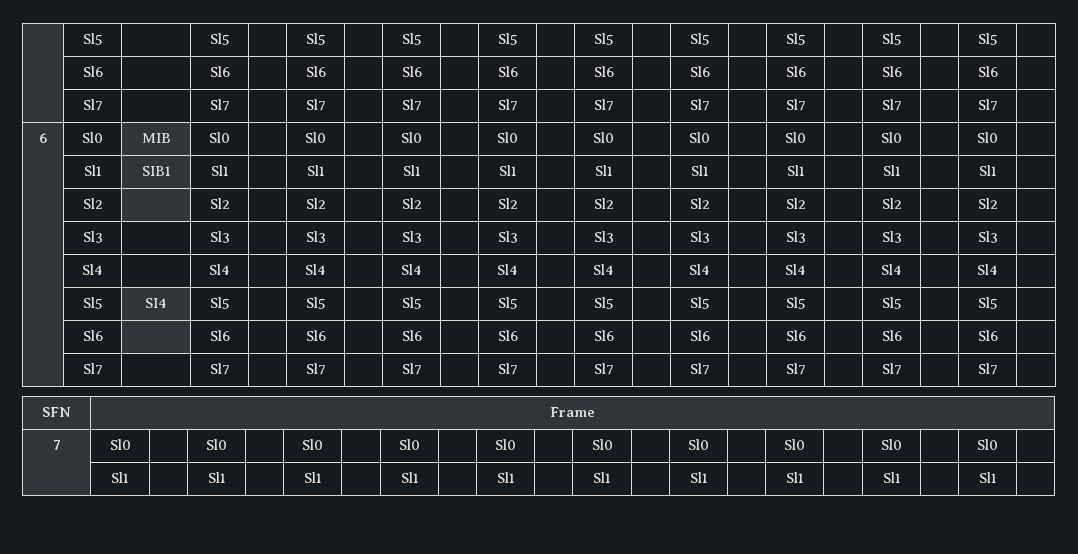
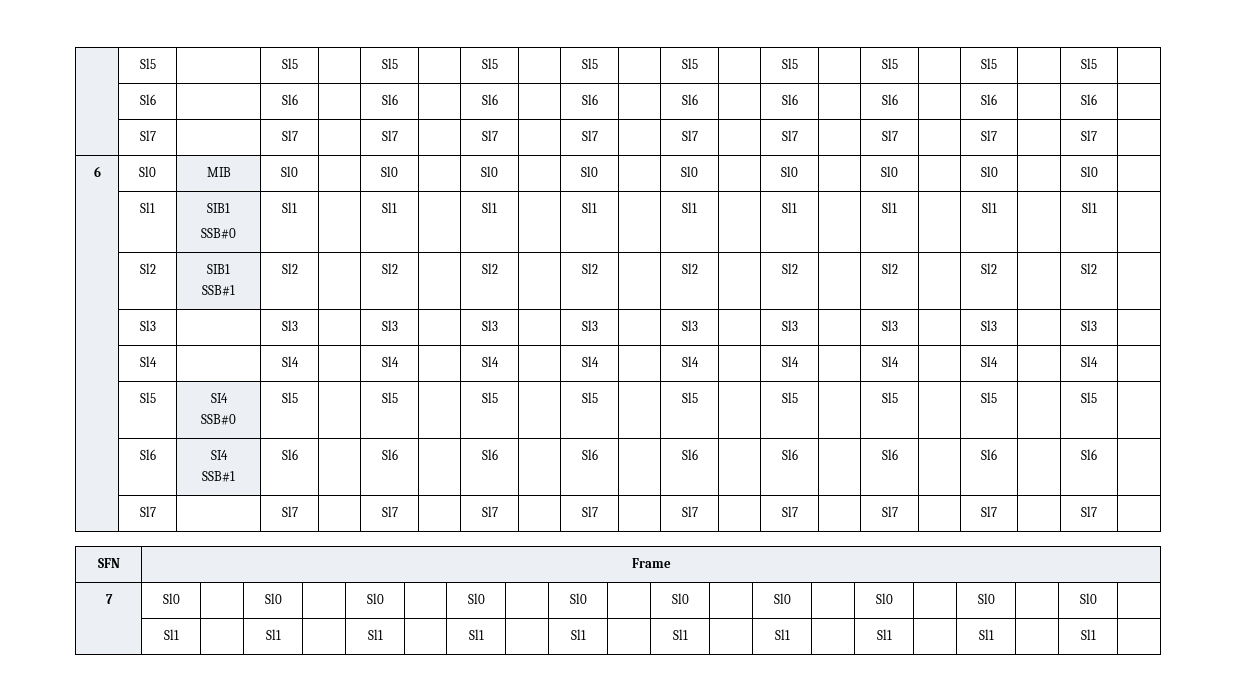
(171, 171) none -> [201,228,236,239] // SSB#0
(103, 203) none -> [207,264,230,274] [202,285,235,296] SIB1 // SSB#1
(167, 303) none -> [201,414,236,425] // SSB#0
(103, 335) none -> [210,450,228,460] [202,471,235,482] SI4 // SSB#1

